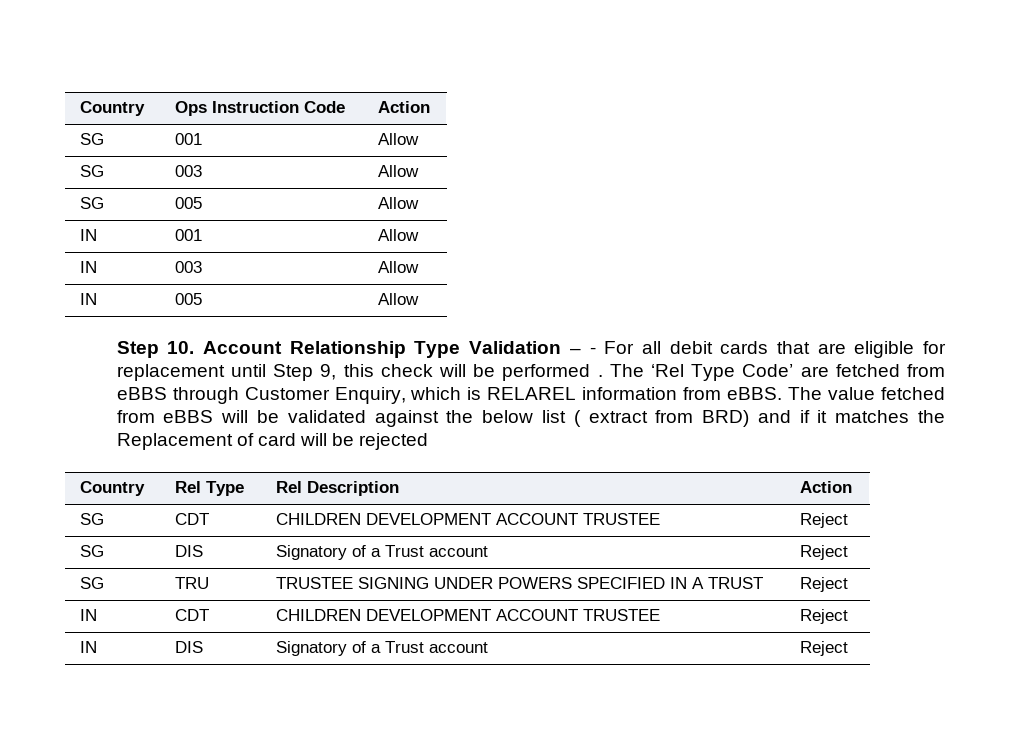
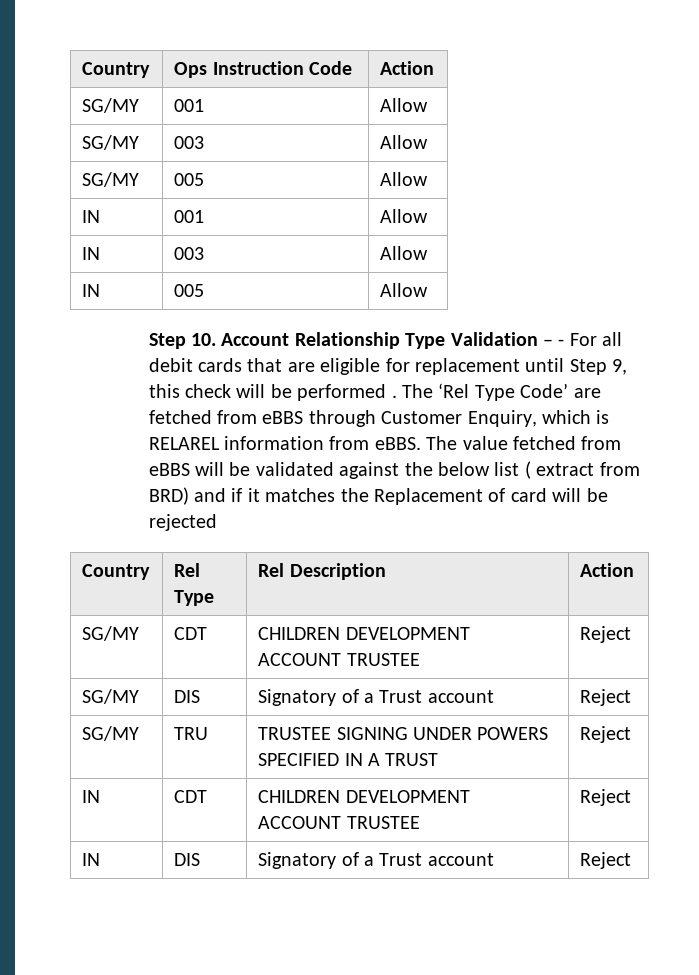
[80,133,105,145] [175,133,203,145] [378,133,420,145] [80,165,105,177] [175,165,203,177] [378,165,420,177] [80,197,105,209] SG | 001 | Allow // SG | 003 | Allow // SG -> [82,98,140,113] [174,99,205,112] [380,98,429,112] [82,135,140,150] [174,136,205,149] [380,135,429,149] [82,172,140,187] SG/MY | 001 | Allow // SG/MY | 003 | Allow // SG/MY
[80,513,105,525] [175,513,210,525] [276,513,661,525] [800,513,849,528] [80,545,105,557] SG | CDT | CHILDREN DEVELOPMENT ACCOUNT TRUSTEE | Reject // SG -> [82,626,140,641] [174,627,208,640] [258,627,470,640] [258,653,420,666] [580,626,632,643] [82,689,140,704] SG/MY | CDT | CHILDREN DEVELOPMENT ACCOUNT TRUSTEE | Reject // SG/MY
[80,577,105,589] SG -> [82,726,140,741] SG/MY

